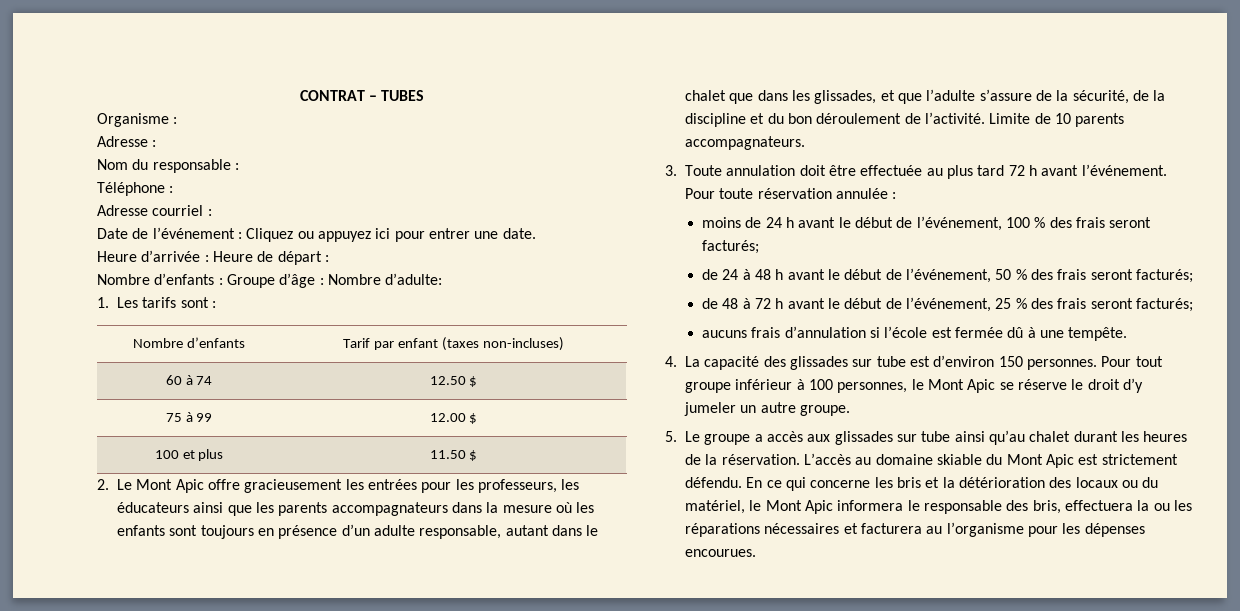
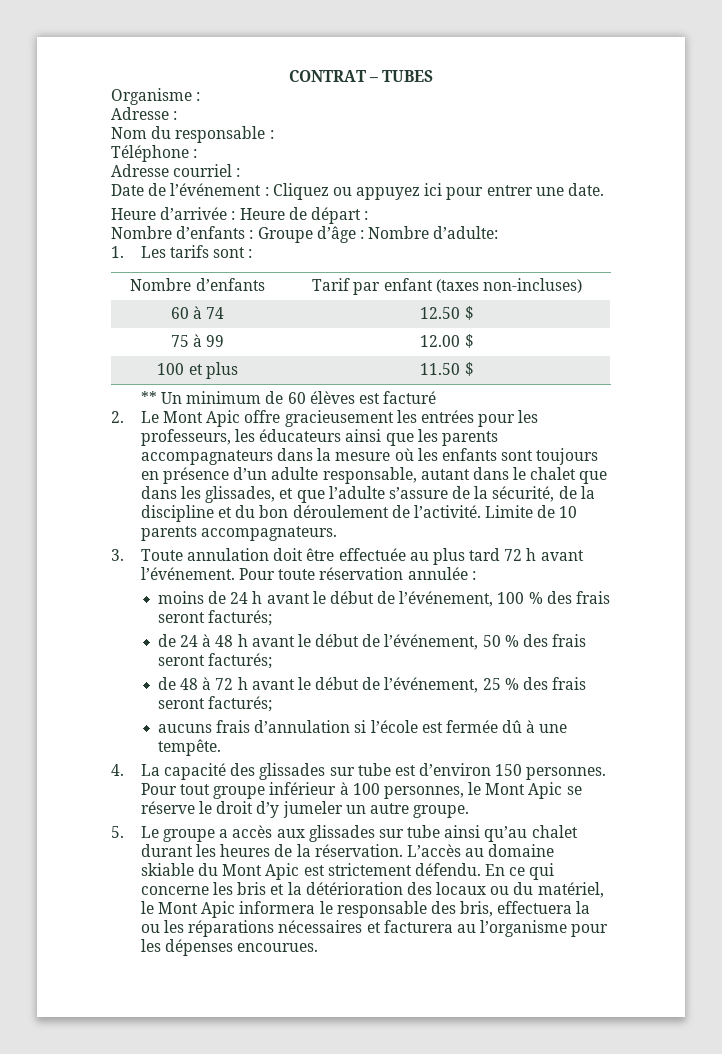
(478, 455) none -> [140,391,437,404] // ** Un minimum de 60 élèves est facturé

